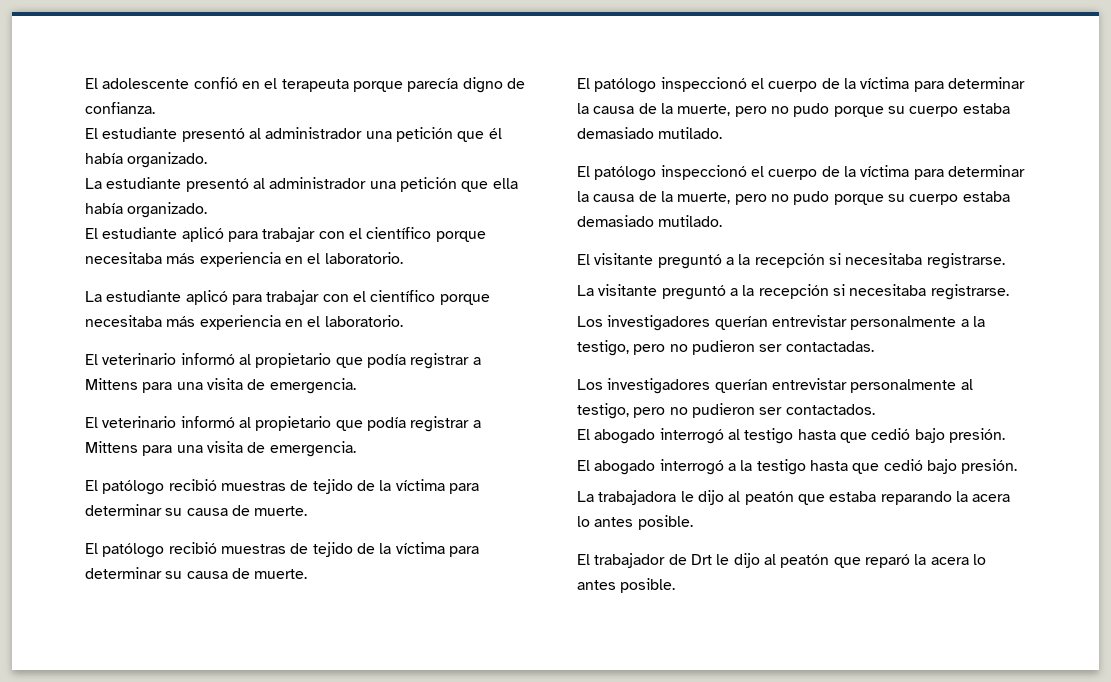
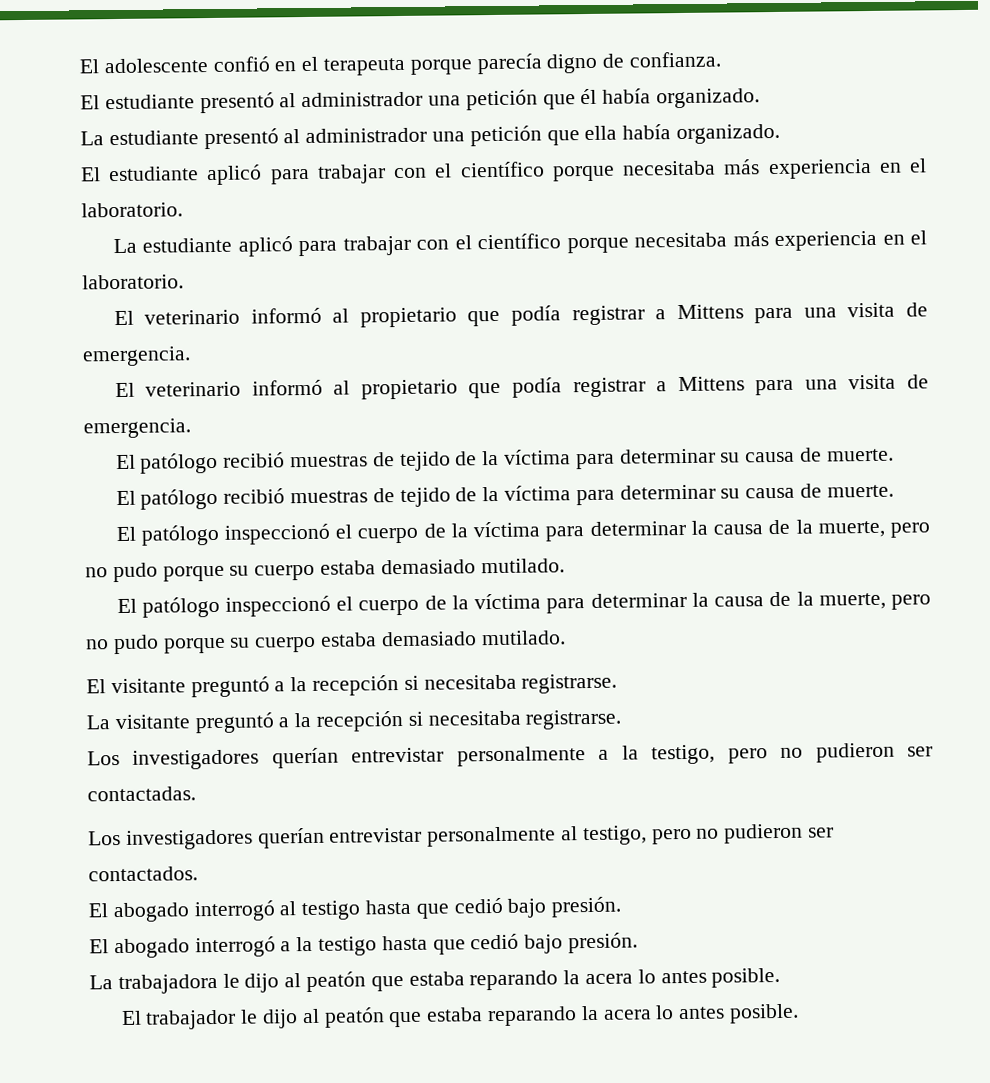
[668,553,910,568] de Drt le dijo al peatón que reparó -> [240,1006,577,1029] le dijo al peatón que estaba reparando

